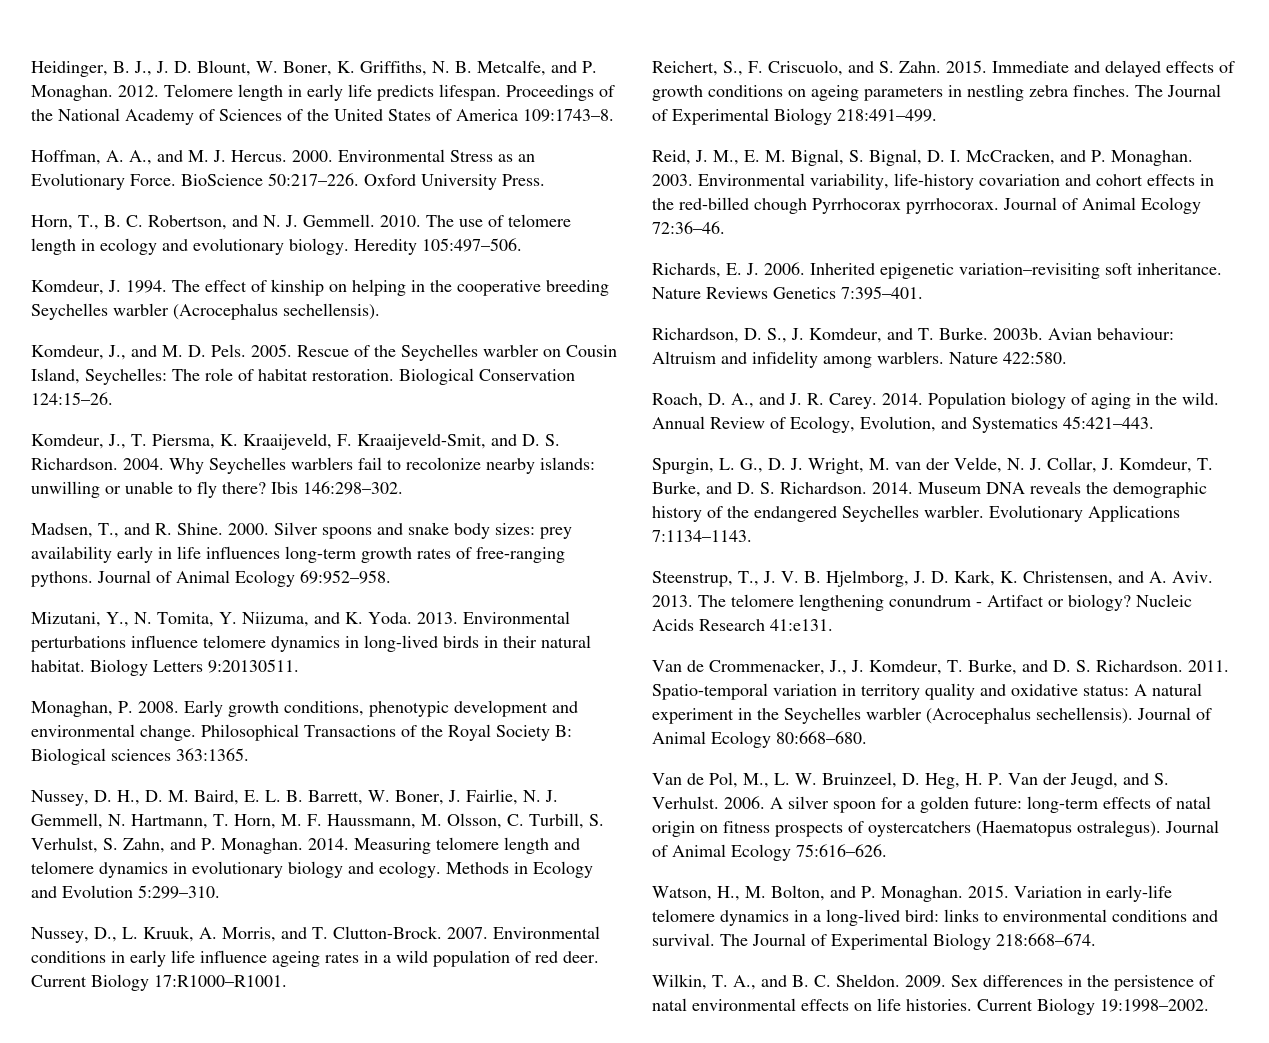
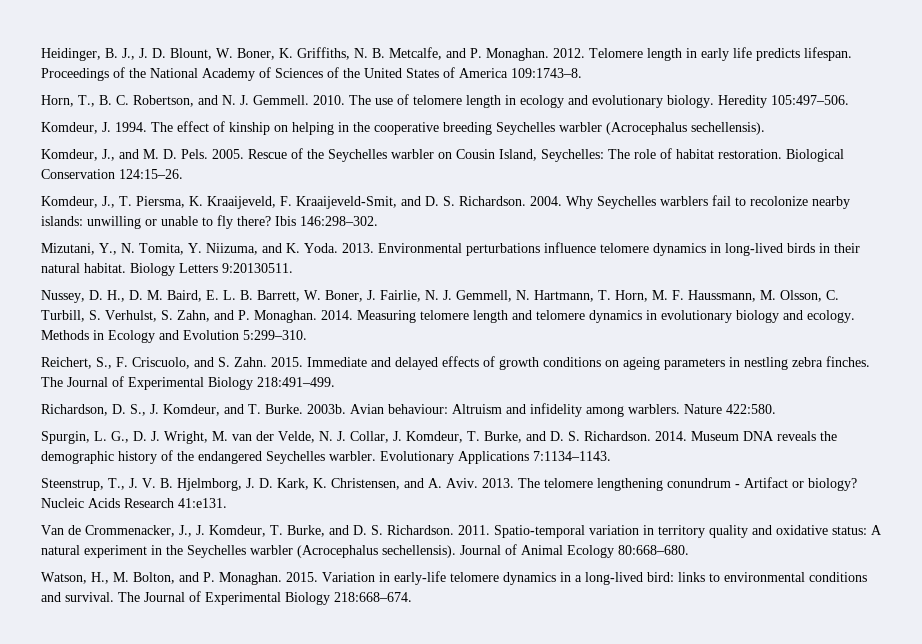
[31,149,535,165] [31,173,545,190] // Hoffman, A. A., and M. J. Hercus. 2000. Environmental Stress as an Evolutionary Force. BioScience 50:217–226. Oxford University Press. -> (582, 73) none
[31,522,572,539] [31,546,565,563] [31,570,391,587] // Madsen, T., and R. Shine. 2000. Silver spoons and snake body sizes: prey availability early in life influences long‐term growth rates of free‐ranging pythons. Journal of Animal Ecology 69:952–958. -> (378, 221) none
[31,700,578,717] [31,724,572,741] [31,748,249,765] // Monaghan, P. 2008. Early growth conditions, phenotypic development and environmental change. Philosophical Transactions of the Royal Society B: Biological sciences 363:1365. -> (293, 268) none
[31,926,600,943] [31,950,599,967] [31,974,287,991] // Nussey, D., L. Kruuk, A. Morris, and T. Clutton-Brock. 2007. Environmental conditions in early life influence ageing rates in a wild population of red deer. Current Biology 17:R1000–R1001. -> (307, 335) none
[652,149,1193,166] [652,173,1214,190] [652,197,1201,214] [652,221,725,234] [652,262,1222,279] [652,286,923,300] // Reid, J. M., E. M. Bignal, S. Bignal, D. I. McCracken, and P. Monaghan. 2003. Environmental variability, life-history covariation and cohort effects in the red-billed chough Pyrrhocorax pyrrhocorax. Journal of Animal Ecology 72:36–46. // Richards, E. J. 2006. Inherited epigenetic variation–revisiting soft inheritance. Nature Reviews Genetics 7:395–401. -> (335, 382) none
[652,392,1219,409] [652,416,1154,433] // Roach, D. A., and J. R. Carey. 2014. Population biology of aging in the wild. Annual Review of Ecology, Evolution, and Systematics 45:421–443. -> (776, 409) none
[652,772,1169,789] [652,796,1211,813] [652,820,1219,837] [652,844,887,861] // Van de Pol, M., L. W. Bruinzeel, D. Heg, H. P. Van der Jeugd, and S. Verhulst. 2006. A silver spoon for a golden future: long-term effects of natal origin on fitness prospects of oystercatchers (Haematopus ostralegus). Journal of Animal Ecology 75:616–626. -> (689, 550) none
[652,974,1215,991] [652,998,1209,1015] // Wilkin, T. A., and B. C. Sheldon. 2009. Sex differences in the persistence of natal environmental effects on life histories. Current Biology 19:1998–2002. -> (412, 597) none

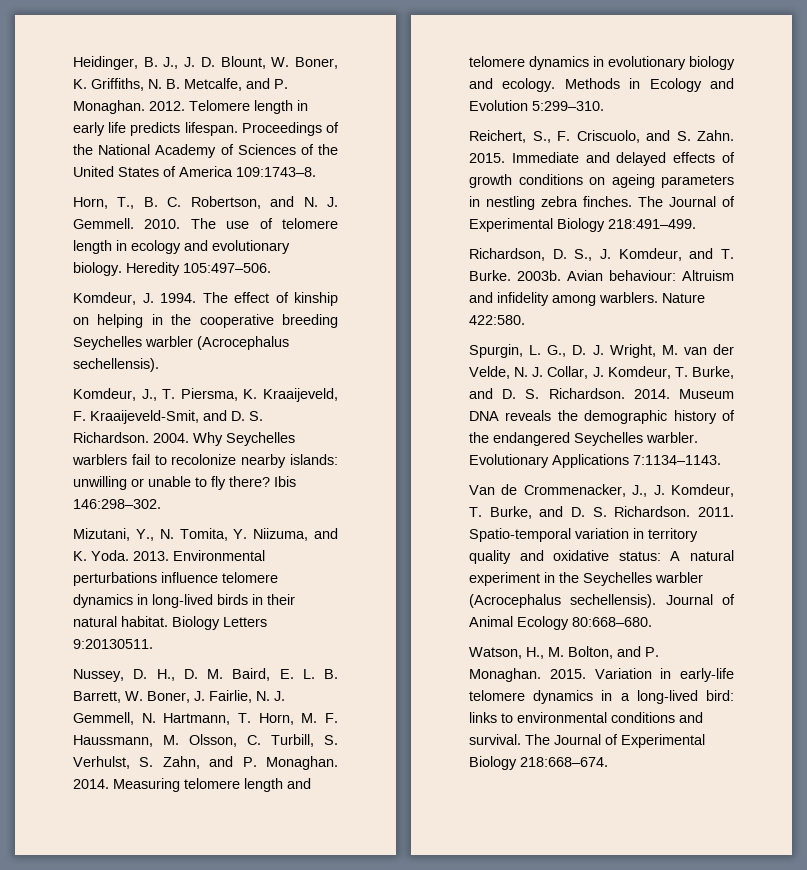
[41,148,844,162] [41,169,183,179] // Komdeur, J., and M. D. Pels. 2005. Rescue of the Seychelles warbler on Cousin Island, Seychelles: The role of habitat restoration. Biological Conservation 124:15–26. -> (159, 365) none
[41,477,857,491] [41,498,227,508] // Steenstrup, T., J. V. B. Hjelmborg, J. D. Kark, K. Christensen, and A. Aviv. 2013. The telomere lengthening conundrum - Artifact or biology? Nucleic Acids Research 41:e131. -> (721, 460) none

